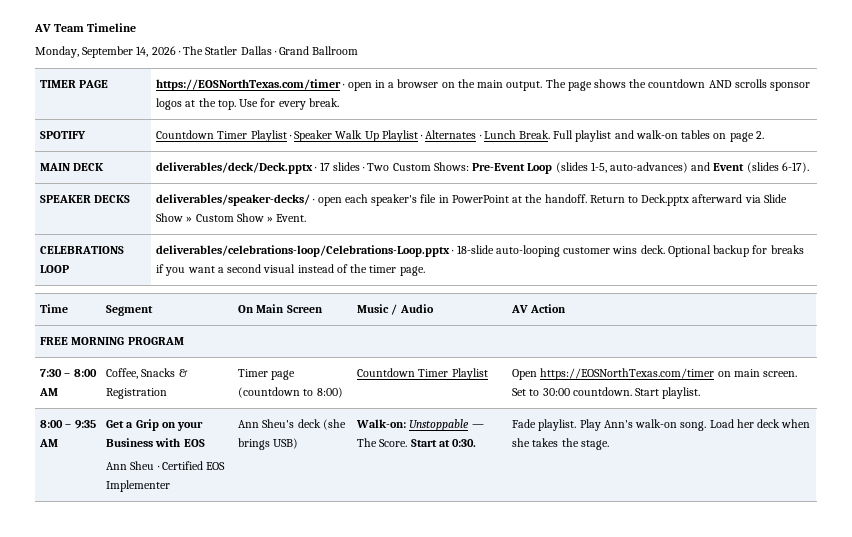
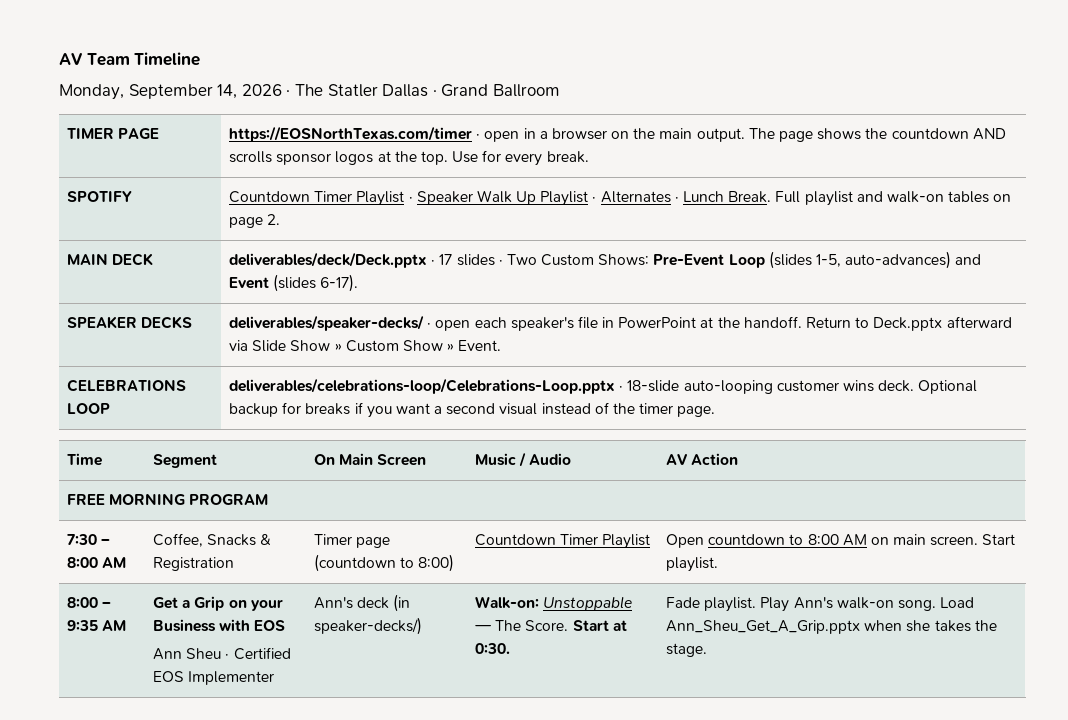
[540,368,798,380] [512,387,632,396] https://EOSNorthTexas.com/timer on main screen. Set to 30:00 countdown. -> [708,534,979,546] countdown to 8:00 AM on main screen.
[238,419,346,430] [238,438,299,450] Ann Sheu's deck (she brings USB) -> [313,594,411,612] [313,617,422,635] Ann's deck (in speaker-decks/)
[736,419,781,428] her deck -> [665,620,860,634] Ann_Sheu_Get_A_Grip.pptx

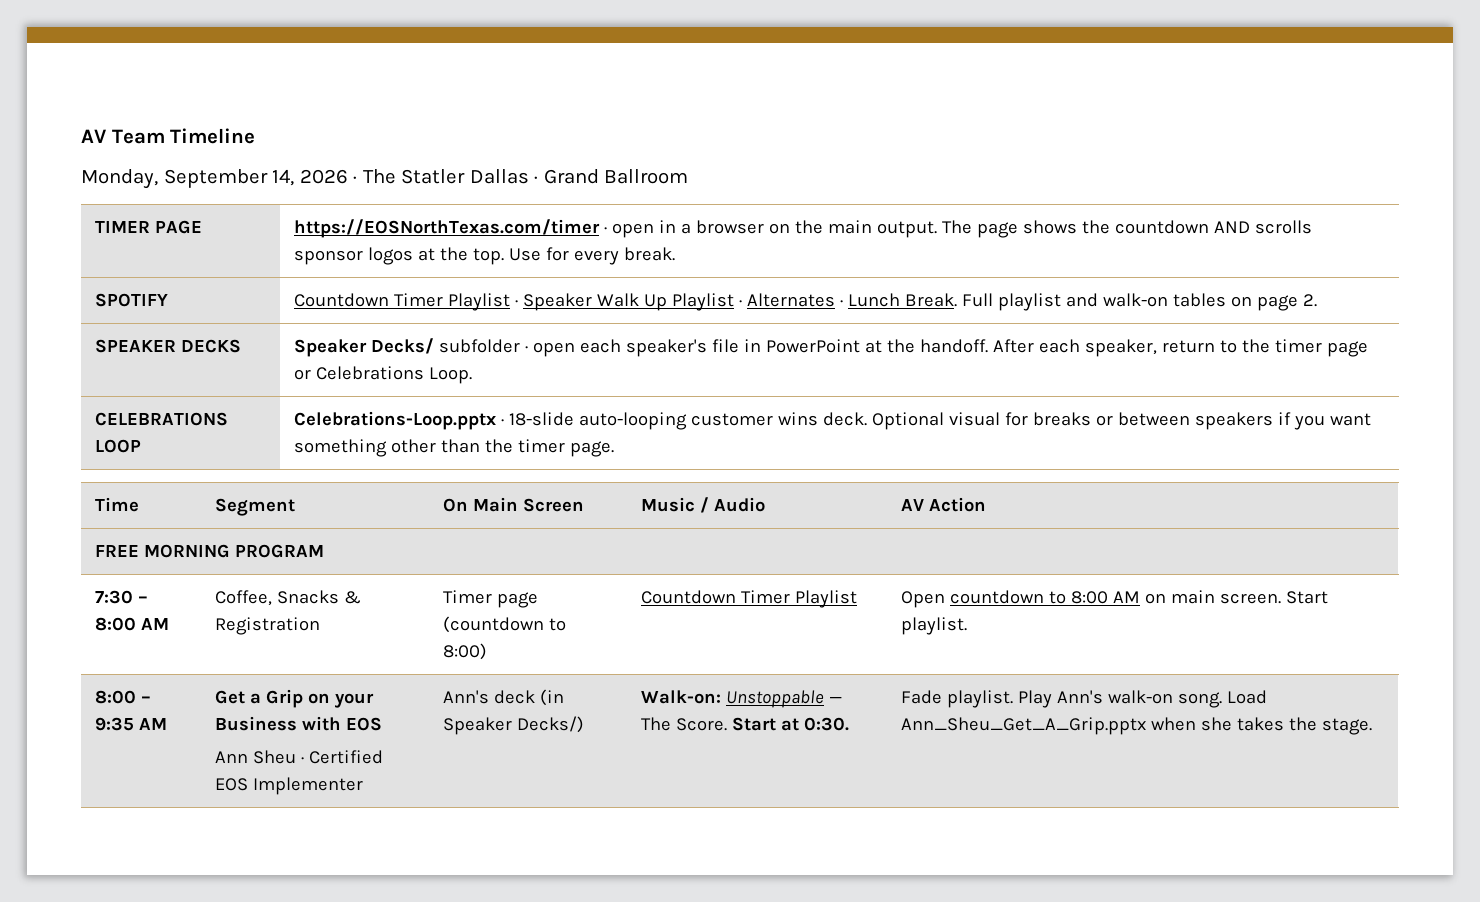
[66,253,154,266] [228,251,982,269] [228,274,359,292] // MAIN DECK | deliverables/deck/Deck.pptx · 17 slides · Two Custom Shows: Pre-Event Loop (slides 1-5, auto-advances) and Event (slides 6-17). -> (1318, 300) none
[228,315,424,331] deliverables/speaker-decks/ -> [294,338,521,357] Speaker Decks/ subfolder
[805,316,1012,331] [228,340,502,352] Return to Deck.pptx afterward via Slide Show » Custom Show » Event. -> [993,339,1369,357] [294,366,473,384] After each speaker, return to the timer page or Celebrations Loop.
[228,378,615,394] deliverables/celebrations-loop/Celebrations-Loop.pptx -> [294,411,497,430] Celebrations-Loop.pptx
[228,403,278,417] backup -> [949,412,1001,426] visual
[354,402,609,418] if you want a second visual instead of -> [1096,412,1372,430] [294,439,481,457] or between speakers if you want something other than
[313,617,422,635] speaker-decks/) -> [443,716,585,735] Speaker Decks/)

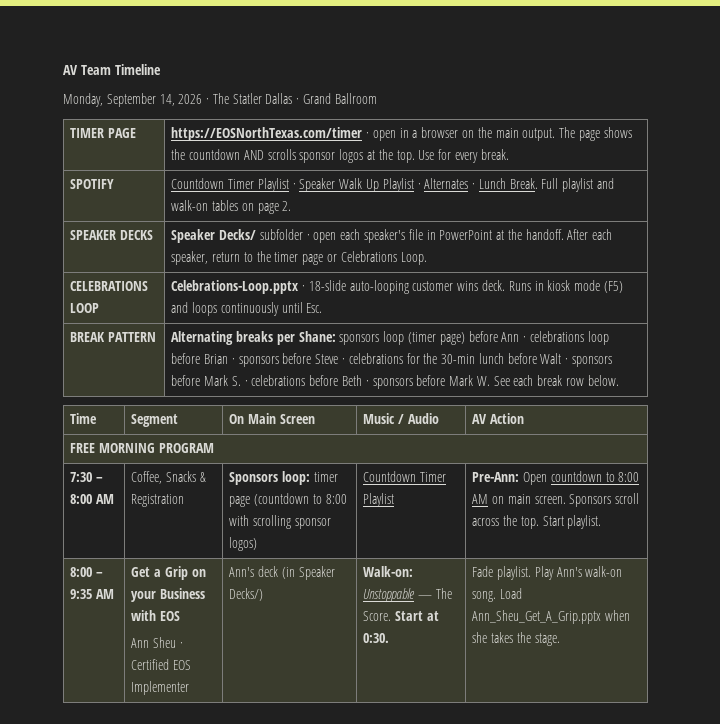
[872,412,1372,430] [294,439,615,457] Optional visual for breaks or between speakers if you want something other than the timer page. -> [508,280,623,293] [171,302,323,316] [70,332,157,342] [171,331,609,345] [171,353,613,367] [171,375,619,389] Runs in kiosk mode (F5) and loops continuously until Esc. // BREAK PATTERN | Alternating breaks per Shane: sponsors loop (timer page) before Ann · celebrations loop before Brian · sponsors before Steve · celebrations for the 30-min lunch before Walt · sponsors before Mark S. · celebrations before Beth · sponsors before Mark W. See each break row below.
[443,590,539,608] [443,616,567,633] [443,643,488,660] Timer page (countdown to 8:00) -> [229,471,338,485] [229,493,347,507] [229,515,331,529] [229,537,258,551] Sponsors loop: timer page (countdown to 8:00 with scrolling sponsor logos)
(858, 599) none -> [472,472,520,482] Pre-Ann:
(1282, 598) none -> [569,493,640,507] [472,515,539,529] Sponsors scroll across the top.

